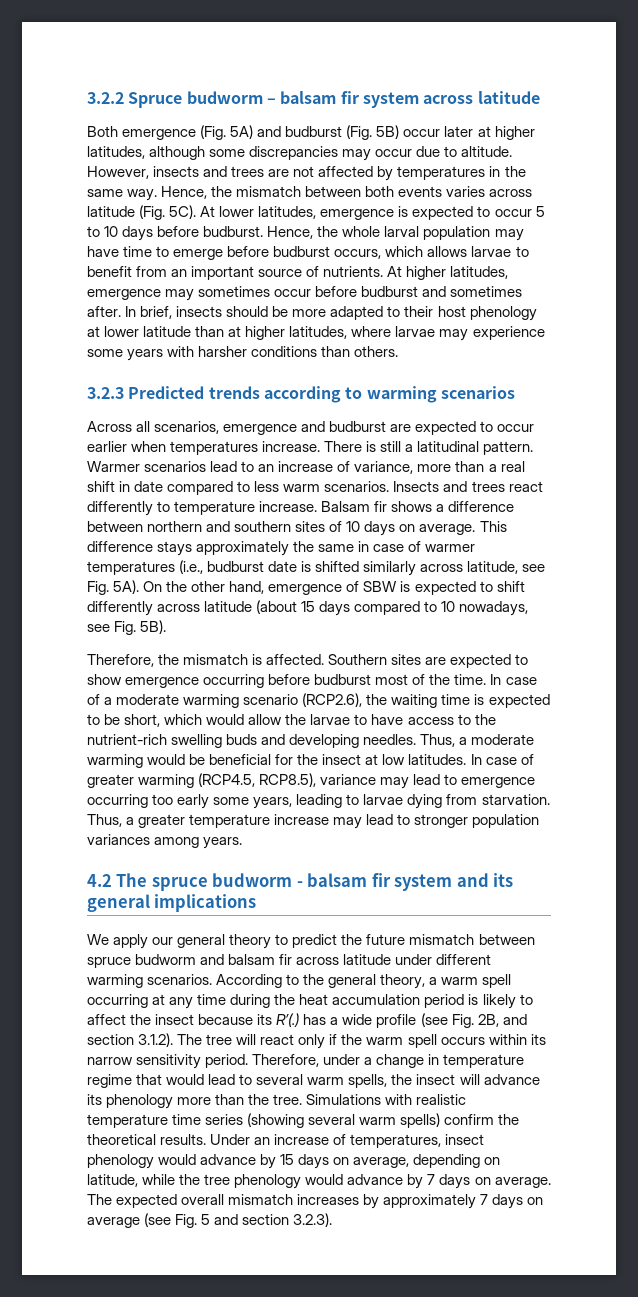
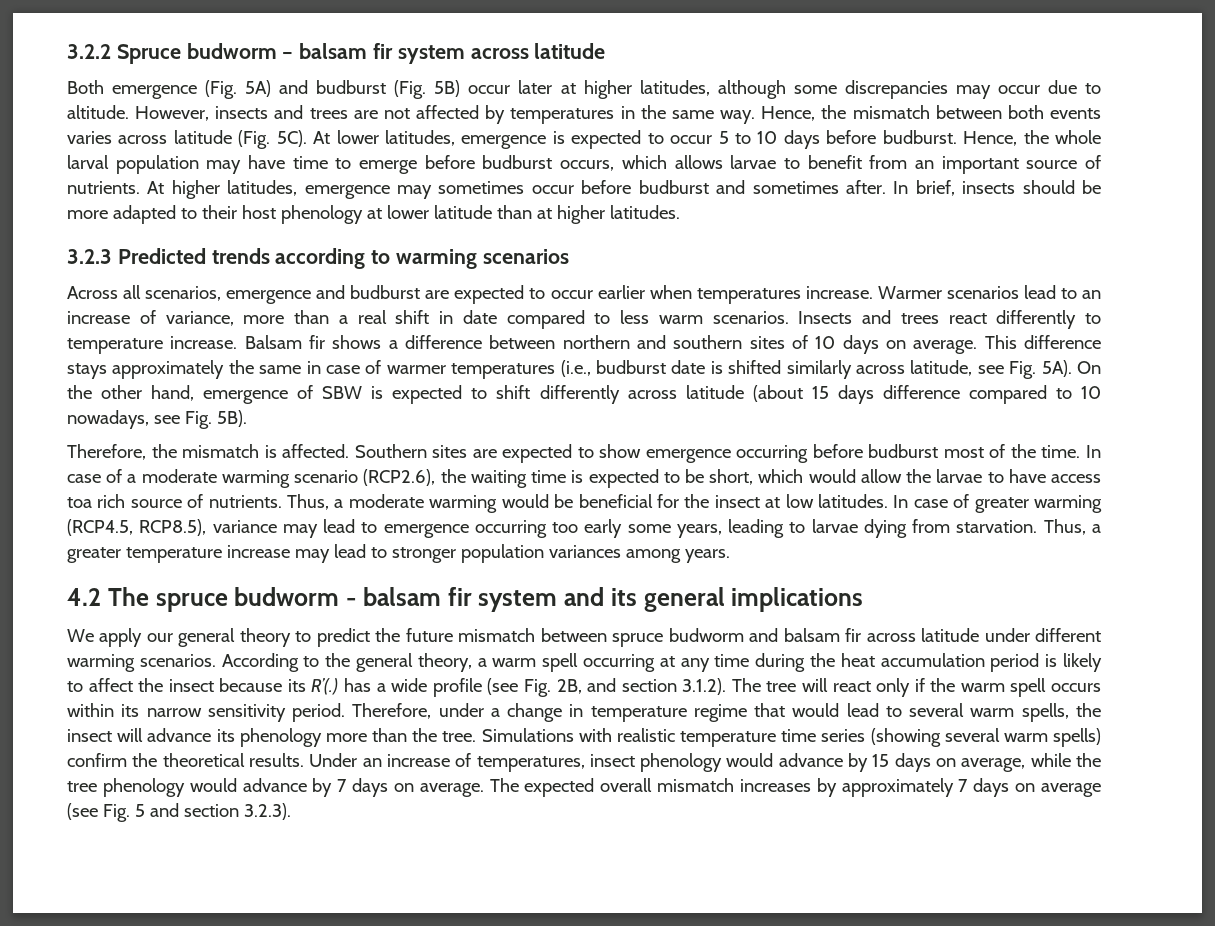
[289,326,545,341] [87,346,399,361] latitudes, where larvae may experience some years with harsher conditions than others. -> [609,205,680,219] latitudes.
[324,441,534,455] There is still a latitudinal pattern. -> (873, 292) none
(351, 608) none -> [882,385,960,399] difference
[457,714,496,725] [87,734,417,748] to the nutrient-rich swelling buds and developing needles. -> [67,494,282,508] toa rich source of nutrients.
[413,1154,501,1168] [87,1174,138,1187] depending on latitude, -> (1026, 765) none

